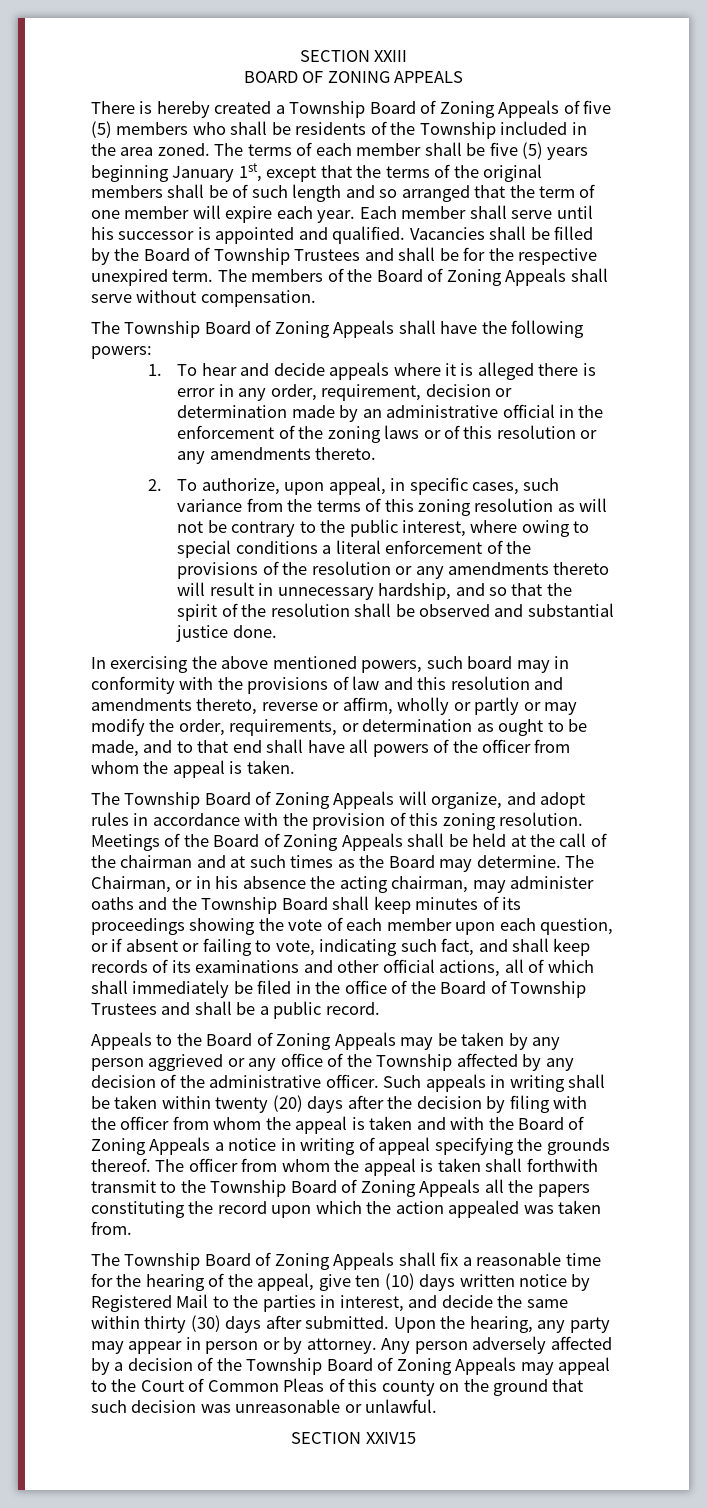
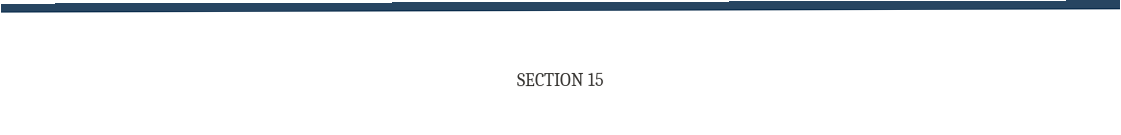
[299,50,408,62] [243,71,464,83] [91,100,612,118] [91,121,587,139] [91,142,589,160] [91,163,543,182] [91,184,596,202] [91,205,593,223] [91,226,594,244] [91,247,598,265] [91,268,608,286] [91,290,316,307] [91,320,585,338] [91,346,152,359] [148,362,596,380] [177,384,512,401] [177,404,604,422] [177,425,598,443] [177,447,377,464] [148,477,560,495] [177,498,608,516] [177,519,590,537] [177,540,531,558] [177,561,610,579] [177,582,572,600] [177,603,614,621] [176,625,277,642] [91,656,570,673] [91,676,564,694] [91,697,578,715] [91,718,588,736] [91,739,571,757] [91,760,295,778] [91,791,586,809] [91,812,584,830] [91,833,607,851] [91,855,595,872] [91,876,595,893] [91,896,522,914] [91,917,614,935] [91,938,591,956] [91,959,594,977] [91,980,587,998] [91,1001,380,1019] [91,1032,561,1050] [91,1053,574,1071] [91,1074,606,1092] [91,1095,588,1113] [91,1116,585,1134] [91,1137,610,1155] [91,1158,598,1176] [91,1179,590,1197] [91,1200,602,1218] [91,1221,132,1235] [91,1252,601,1270] [91,1273,591,1291] [91,1294,568,1312] [91,1315,610,1333] [91,1336,612,1354] [91,1357,611,1375] [91,1378,584,1396] [91,1399,438,1413] [291,1432,416,1444] SECTION XXIII // BOARD OF ZONING APPEALS // There is hereby created a Township Board of Zoning Appeals of five (5) members who shall be residents of the Township included in the area zoned. The terms of each member shall be five (5) years beginning January 1st, except that the terms of the original members shall be of such length and so arranged that the term of one member will expire each year. Each member shall serve until his successor is appointed and qualified. Vacancies shall be filled by the Board of Township Trustees and shall be for the respective unexpired term. The members of the Board of Zoning Appeals shall serve without compensation. // The Township Board of Zoning Appeals shall have the following powers: // 1. To hear and decide appeals where it is alleged there is error in any order, requirement, decision or determination made by an administrative official in the enforcement of the zoning laws or of this resolution or any amendments thereto. // 2. To authorize, upon appeal, in specific cases, such variance from the terms of this zoning resolution as will not be contrary to the public interest, where owing to special conditions a literal enforcement of the provisions of the resolution or any amendments thereto will result in unnecessary hardship, and so that the spirit of the resolution shall be observed and substantial justice done. // In exercising the above mentioned powers, such board may in conformity with the provisions of law and this resolution and amendments thereto, reverse or affirm, wholly or partly or may modify the order, requirements, or determination as ought to be made, and to that end shall have all powers of the officer from whom the appeal is taken. // The Township Board of Zoning Appeals will organize, and adopt rules in accordance with the provision of this zoning resolution. Meetings of the Board of Zoning Appeals shall be held at the call of the chairman and at such times as the Board may determine. The Chairman, or in his absence the acting chairman, may administer oaths and the Township Board shall keep minutes of its proceedings showing the vote of each member upon each question, or if absent or failing to vote, indicating such fact, and shall keep records of its examinations and other official actions, all of which shall immediately be filed in the office of the Board of Township Trustees and shall be a public record. // Appeals to the Board of Zoning Appeals may be taken by any person aggrieved or any office of the Township affected by any decision of the administrative officer. Such appeals in writing shall be taken within twenty (20) days after the decision by filing with the officer from whom the appeal is taken and with the Board of Zoning Appeals a notice in writing of appeal specifying the grounds thereof. The officer from whom the appeal is taken shall forthwith transmit to the Township Board of Zoning Appeals all the papers constituting the record upon which the action appealed was taken from. // The Township Board of Zoning Appeals shall fix a reasonable time for the hearing of the appeal, give ten (10) days written notice by Registered Mail to the parties in interest, and decide the same within thirty (30) days after submitted. Upon the hearing, any party may appear in person or by attorney. Any person adversely affected by a decision of the Township Board of Zoning Appeals may appeal to the Court of Common Pleas of this county on the ground that such decision was unreasonable or unlawful. // SECTION XXIV15 -> [517,72,605,87] SECTION 15

